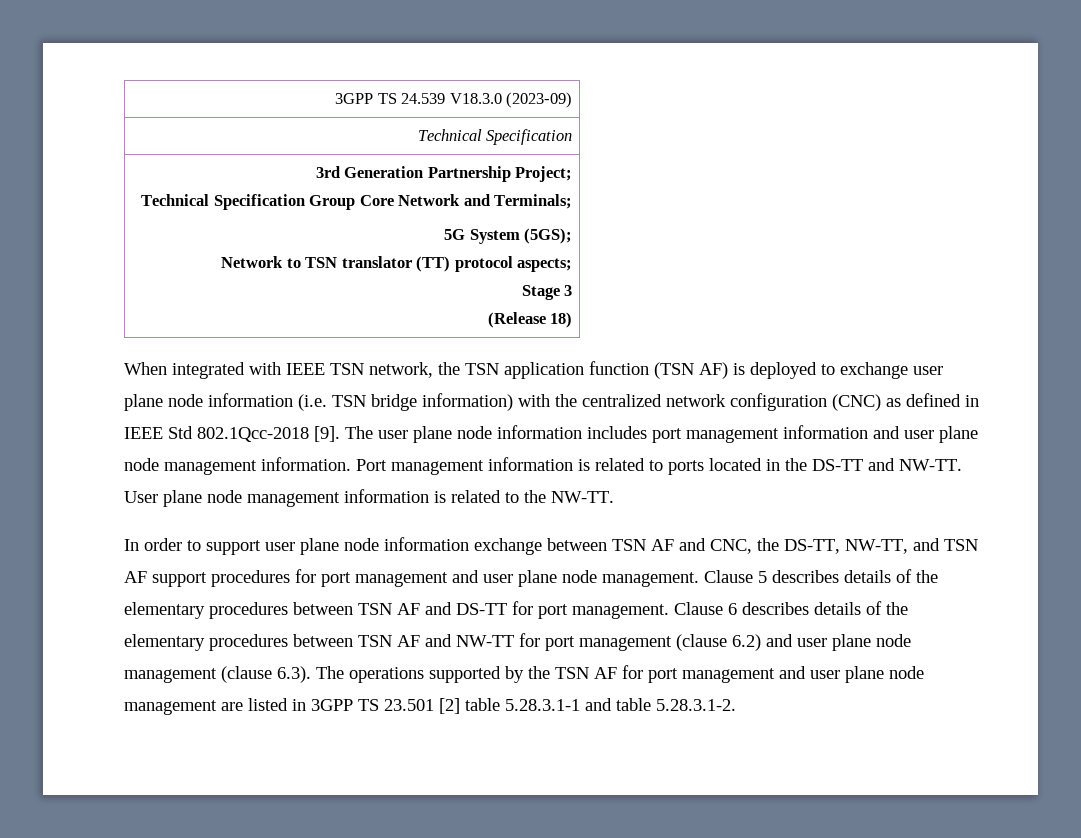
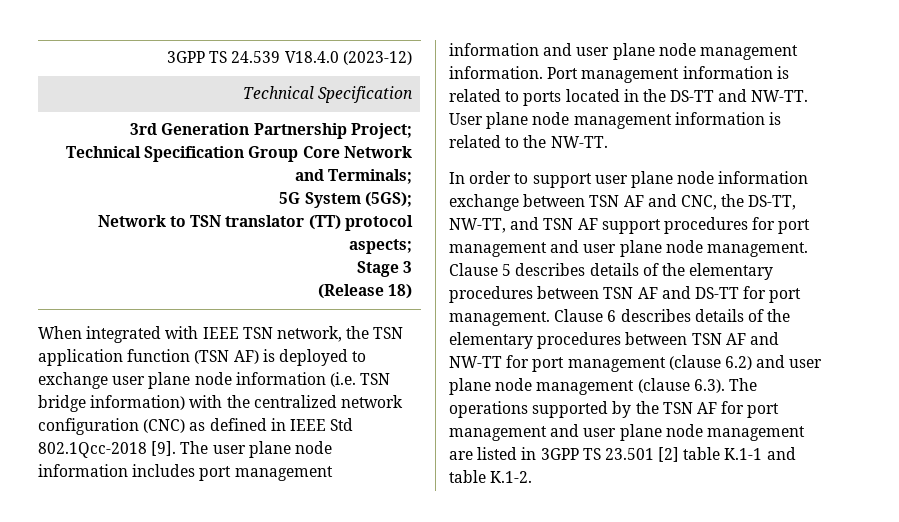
[449,92,573,108] V18.3.0 (2023-09) -> [284,51,412,65] V18.4.0 (2023-12)
[505,699,580,711] 5.28.3.1-1 -> [724,448,763,460] K.1-1
[656,699,736,711] 5.28.3.1-2. -> [490,471,533,483] K.1-2.

